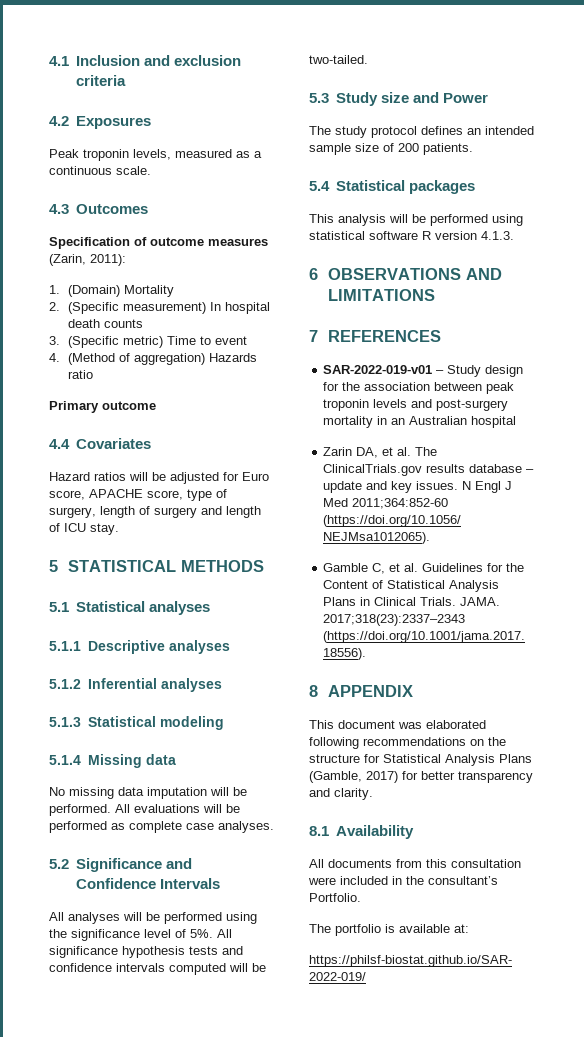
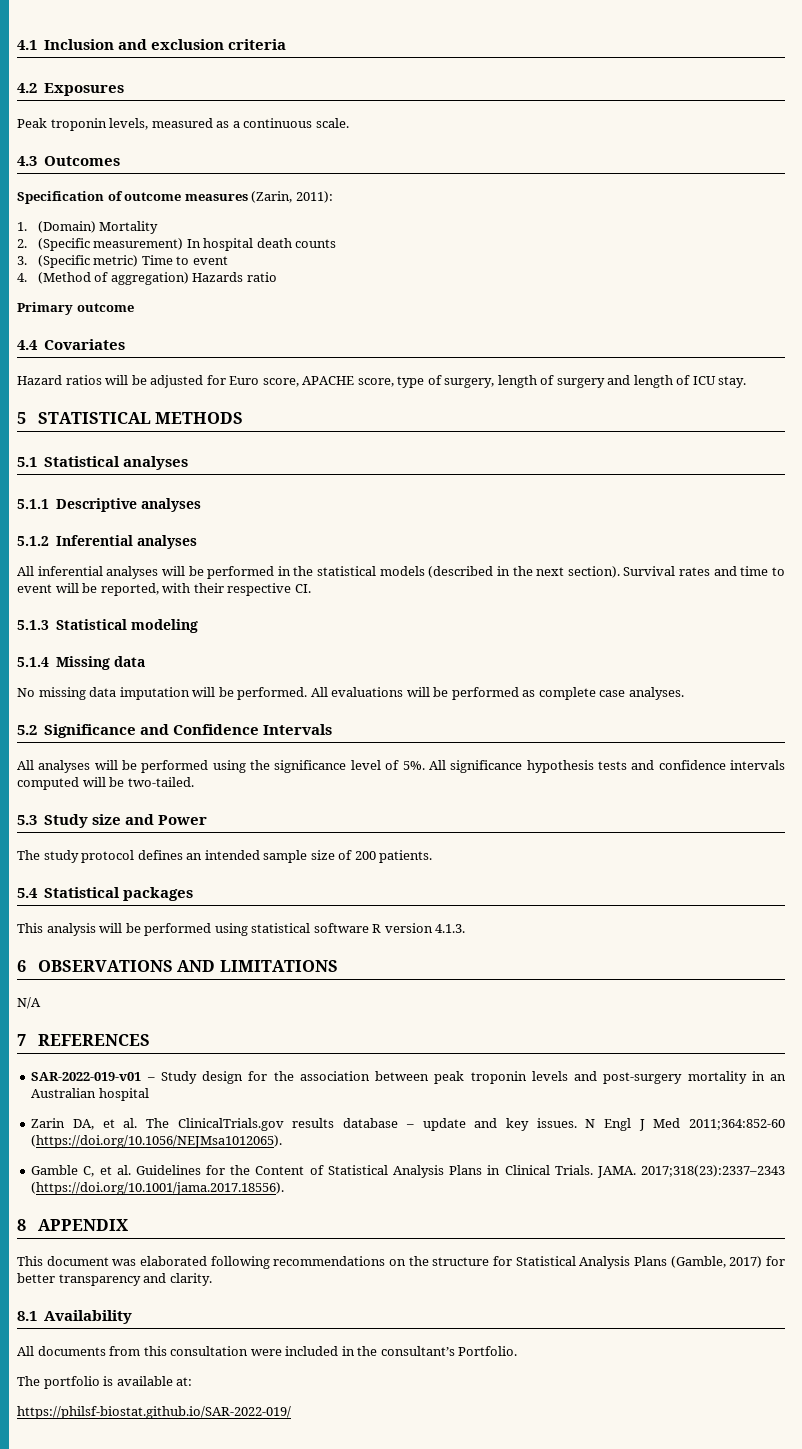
(222, 685) none -> [17,566,786,579] [17,583,311,596] // All inferential analyses will be performed in the statistical models (described in the next section). Survival rates and time to event will be reported, with their respective CI.
(435, 295) none -> [17,997,41,1009] // N/A

